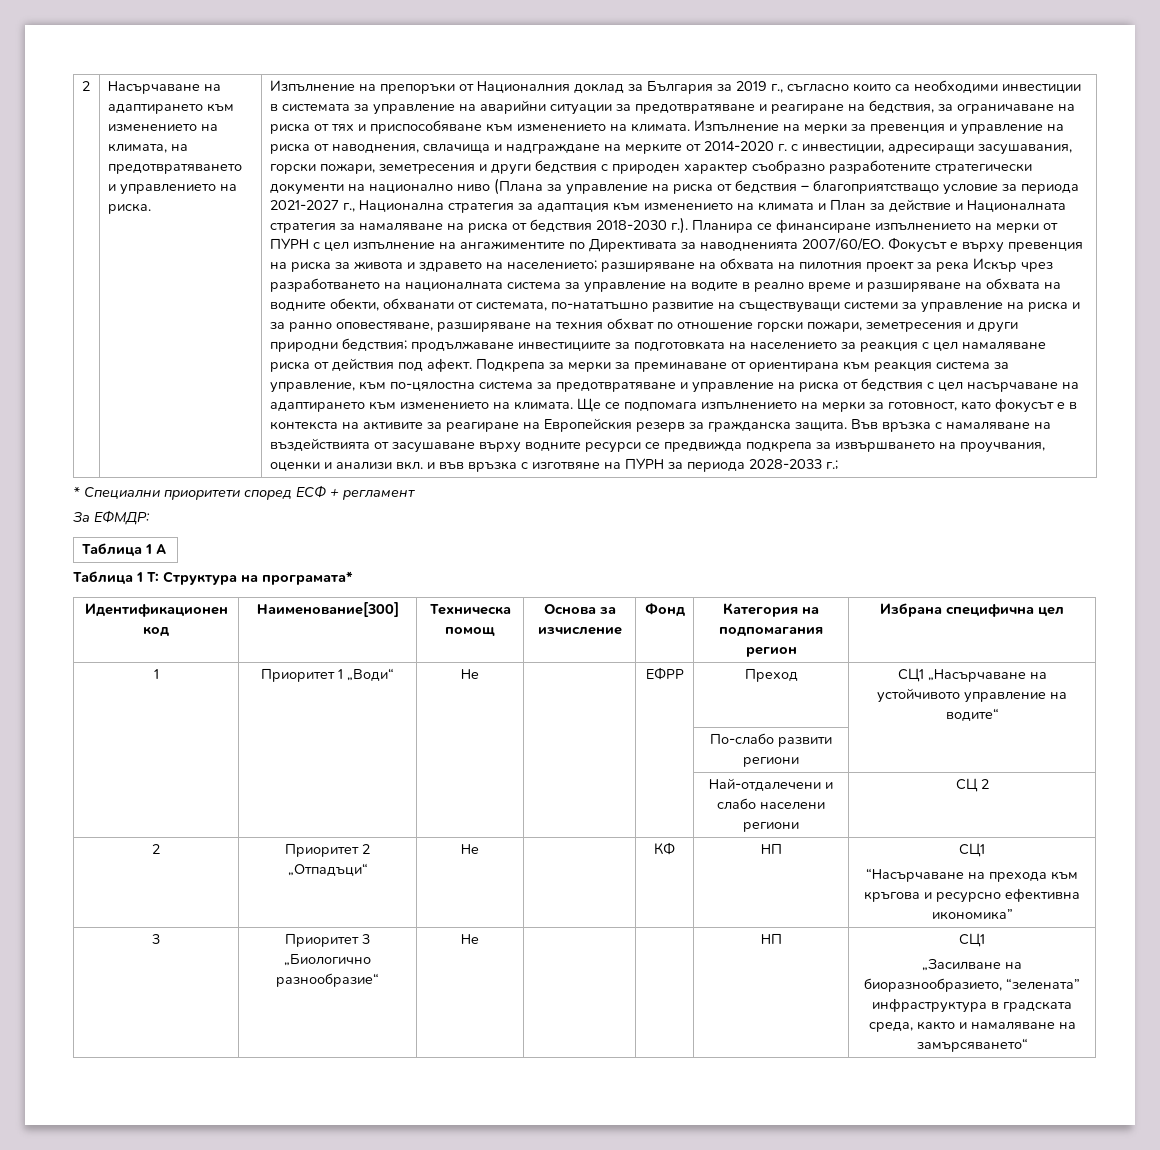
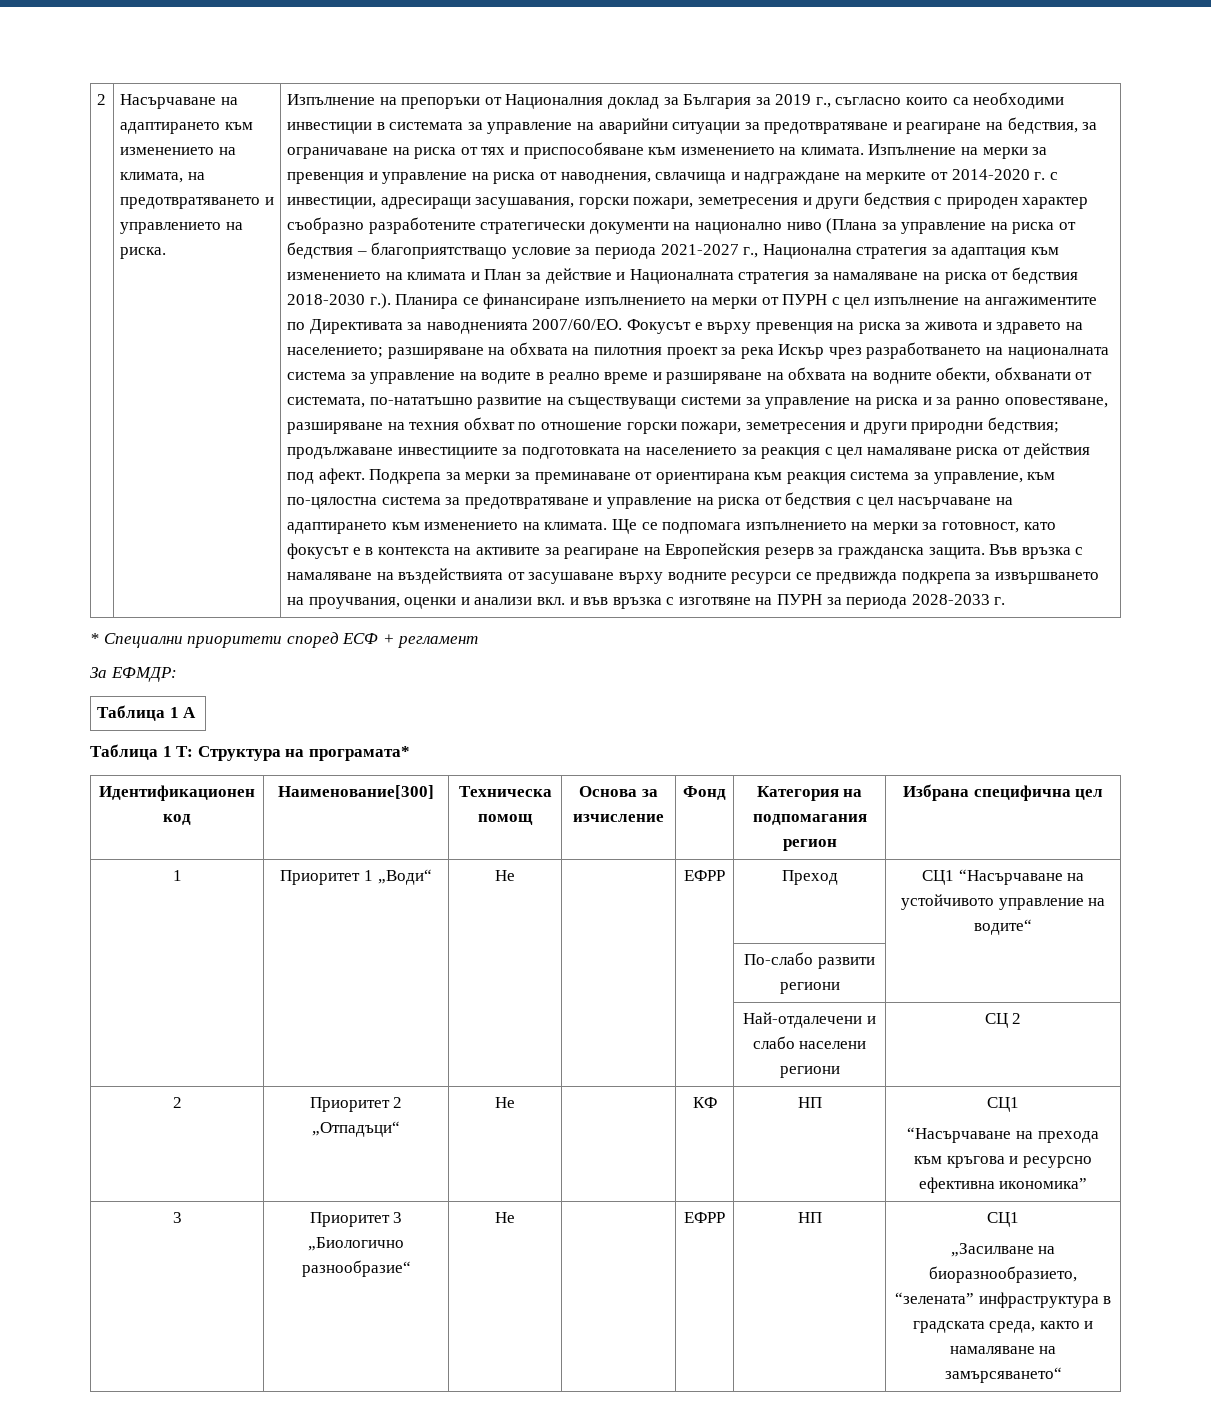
[825,460,838,470] г.; -> [994,597,1006,605] г.
[927,669,1026,682] „Насърчаване -> [958,869,1063,885] “Насърчаване
(479, 939) none -> [684,1212,725,1223] ЕФРР

